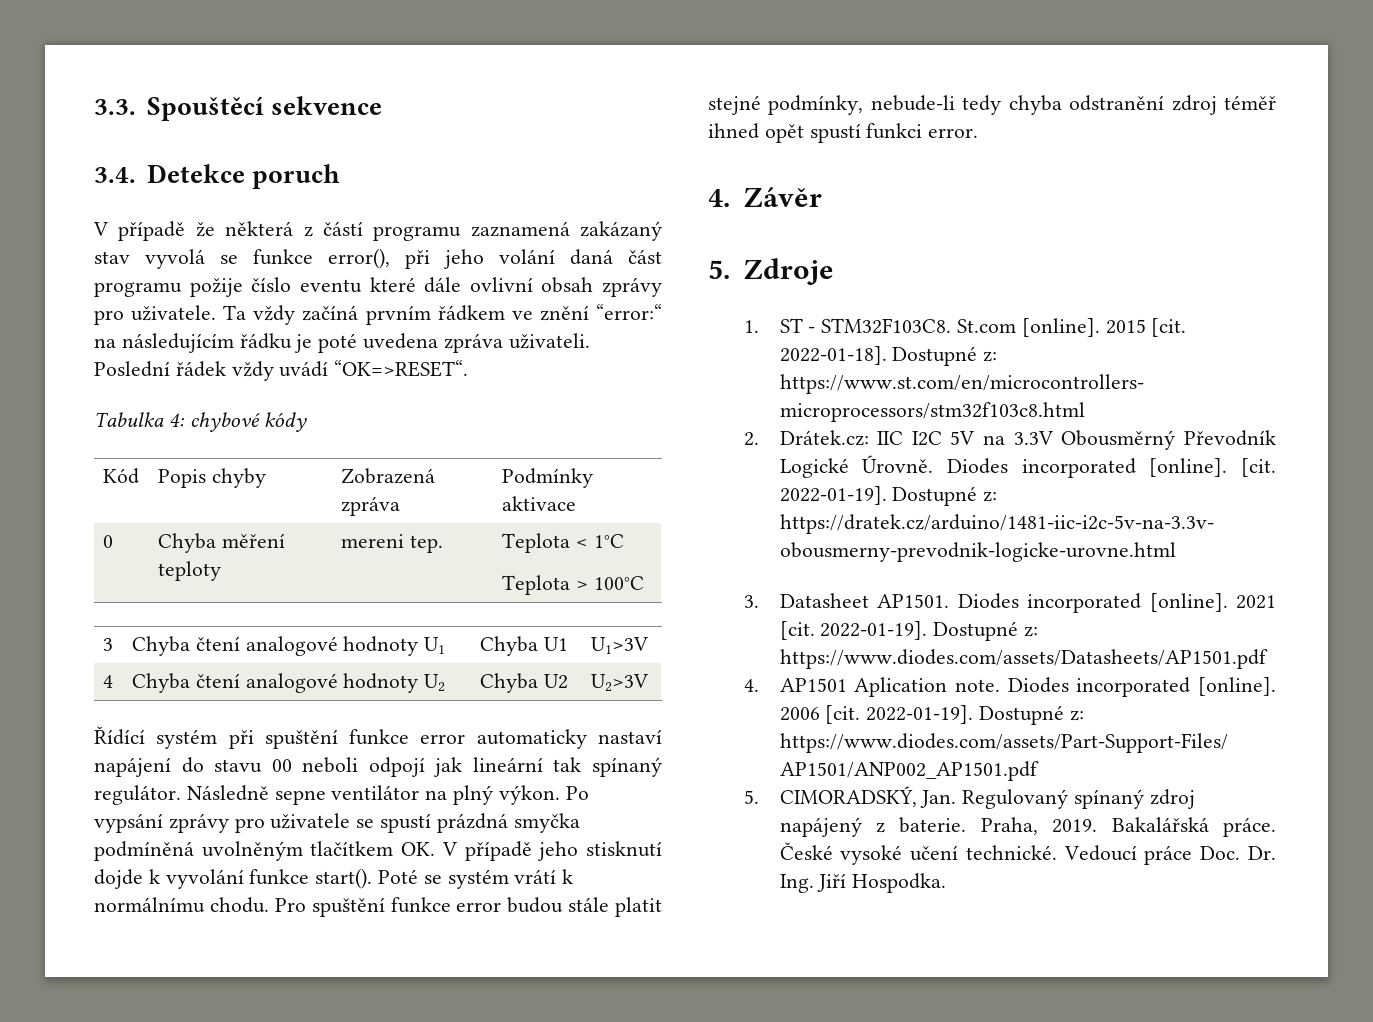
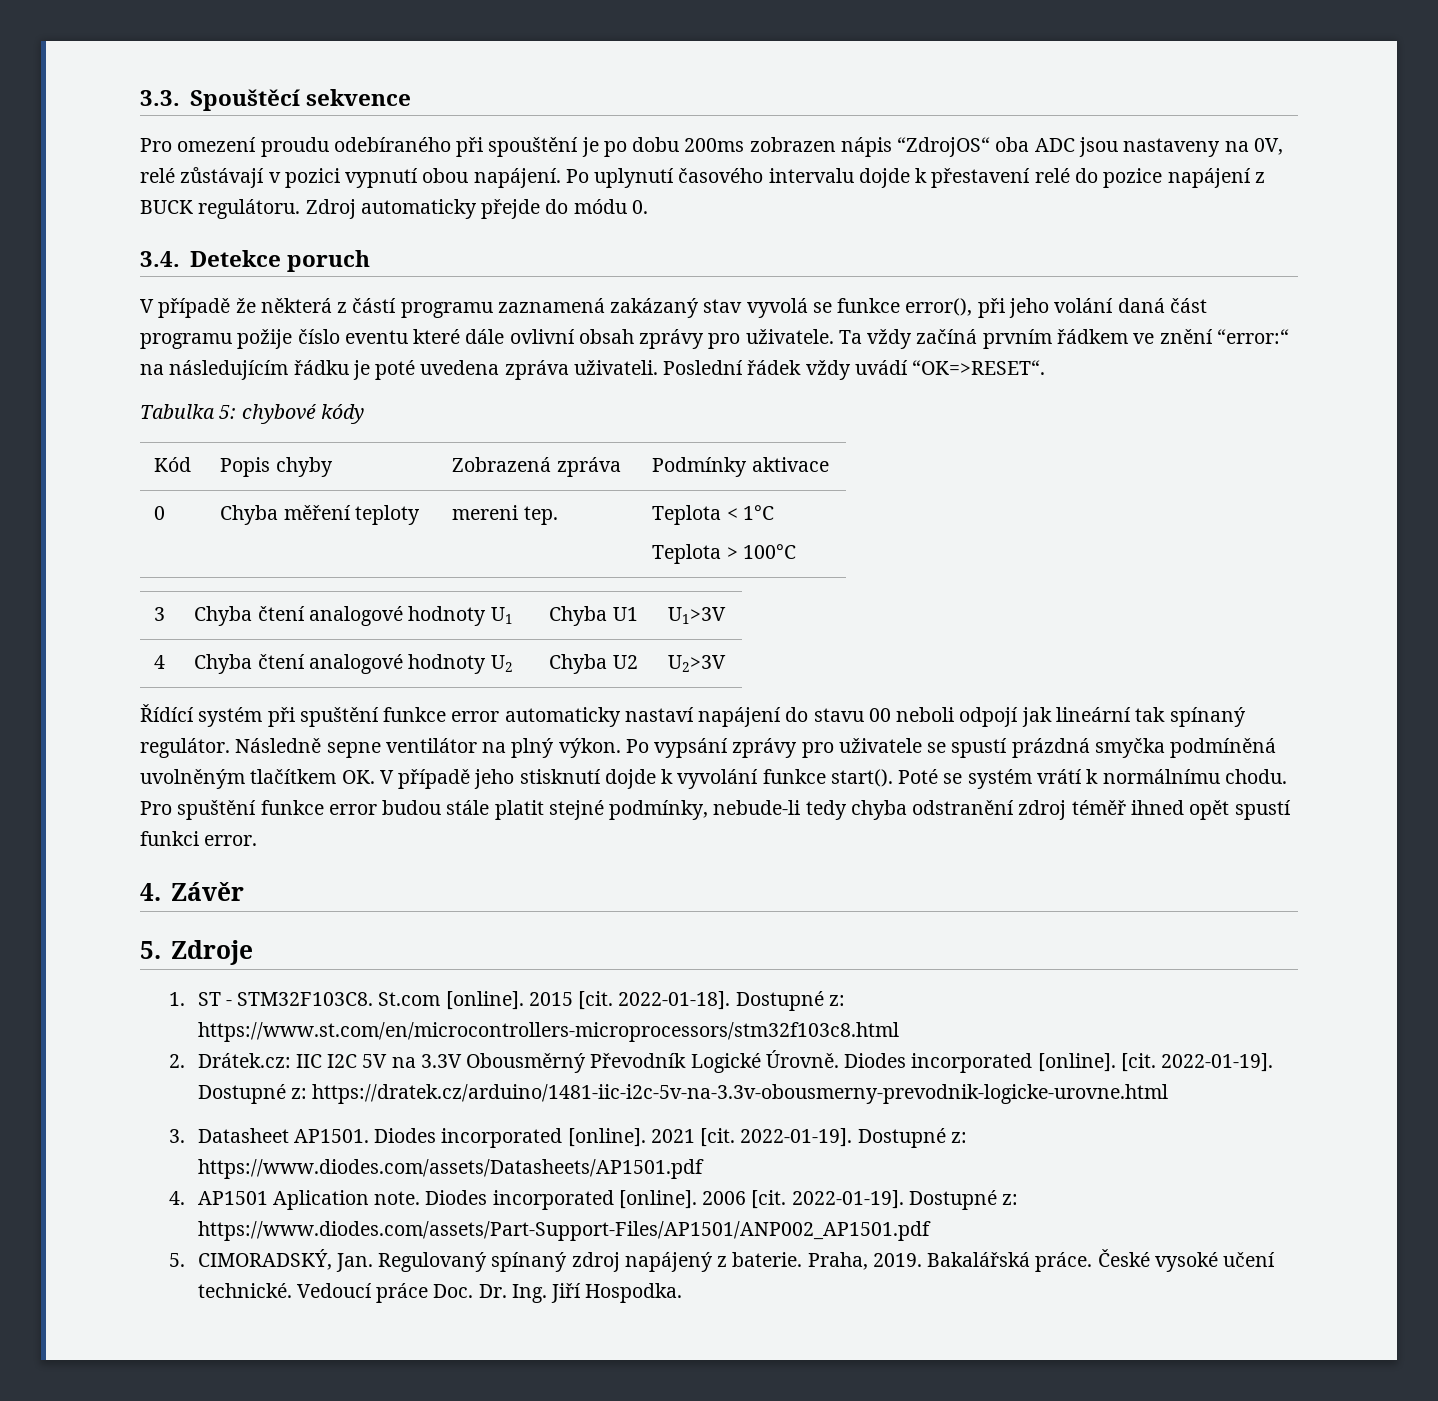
(383, 105) none -> [140,137,1283,157] [140,167,1265,188] [140,199,648,219] // Pro omezení proudu odebíraného při spouštění je po dobu 200ms zobrazen nápis “ZdrojOS“ oba ADC jsou nastaveny na 0V, relé zůstávají v pozici vypnutí obou napájení. Po uplynutí časového intervalu dojde k přestavení relé do pozice napájení z BUCK regulátoru. Zdroj automaticky přejde do módu 0.
[168,413,185,427] 4: -> [219,405,237,419] 5:

